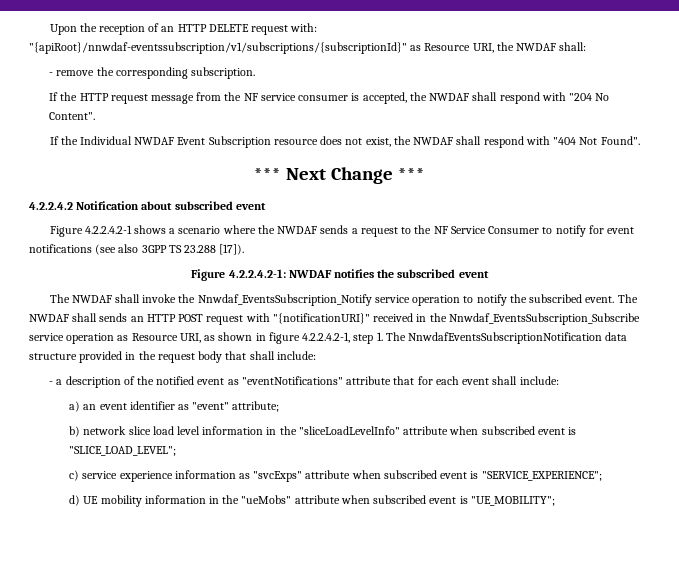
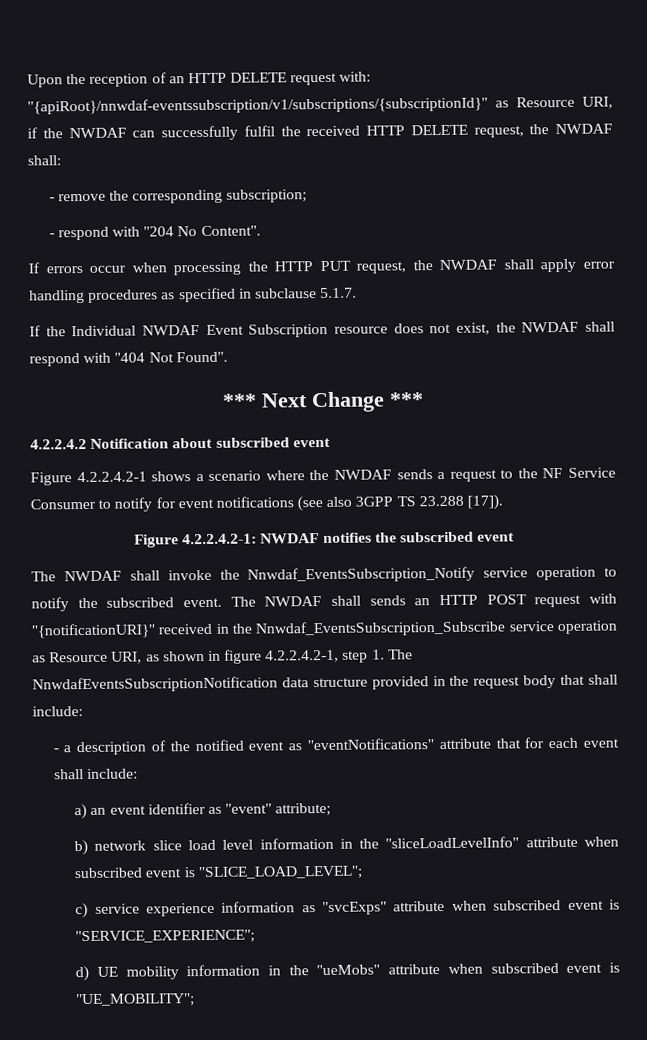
(494, 48) none -> [27,124,524,141] if the NWDAF can successfully fulfil the received HTTP DELETE request,
[190,67,255,79] [49,92,498,104] subscription. // If the HTTP request message from the NF service consumer is accepted, the NWDAF shall -> [226,189,308,203] [48,233,55,238] subscription; // -
(96, 116) none -> [28,258,616,276] [29,287,358,304] // If errors occur when processing the HTTP PUT request, the NWDAF shall apply error handling procedures as specified in subclause 5.1.7.

